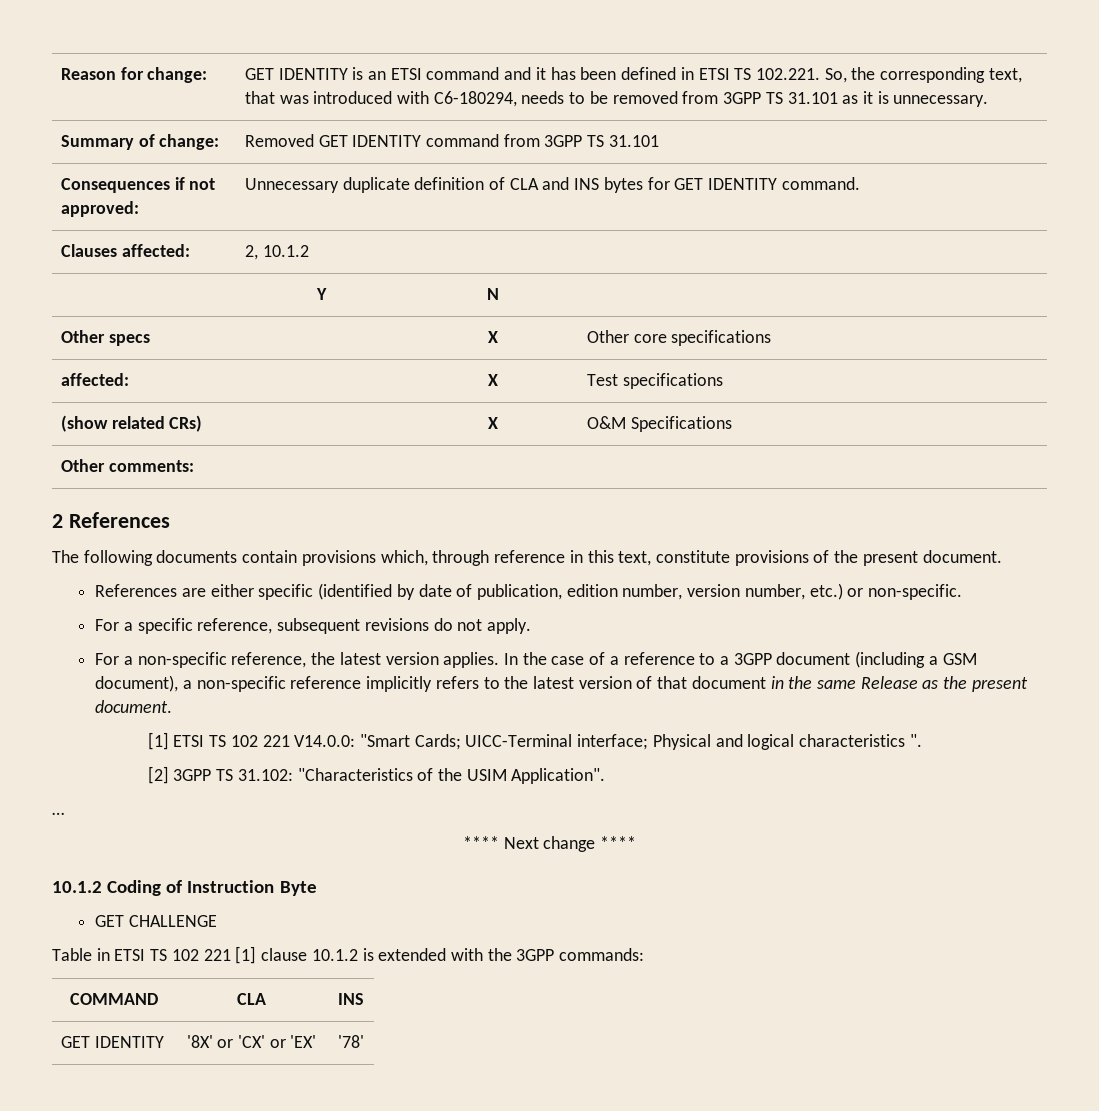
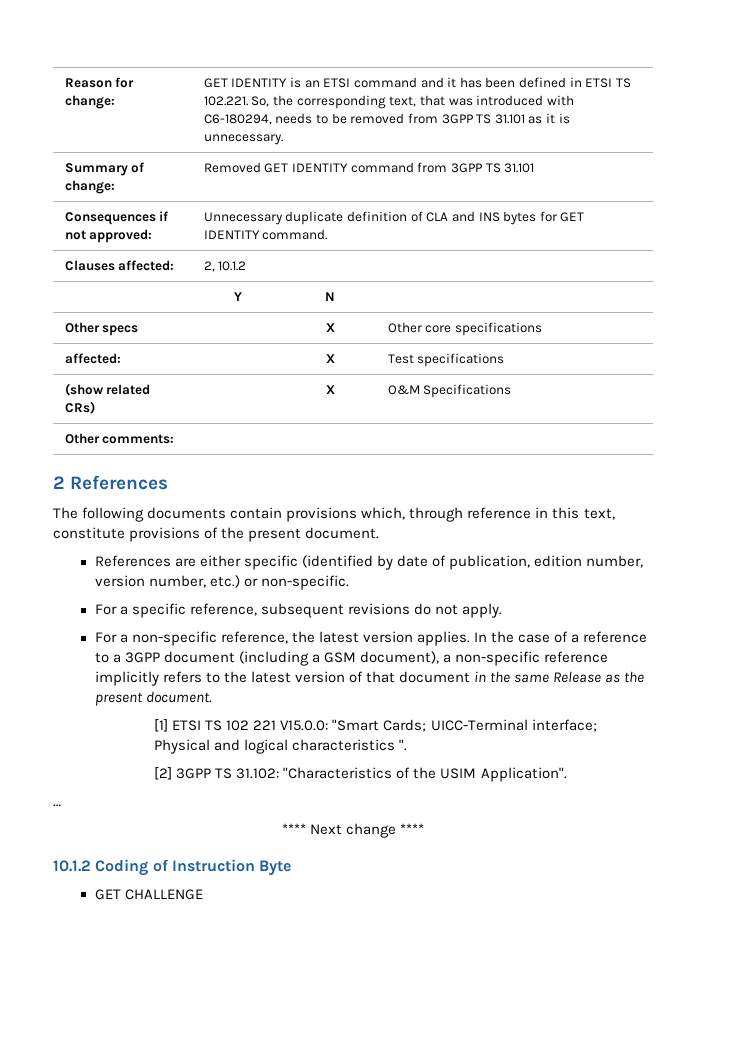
[294,735,356,747] V14.0.0: -> [280,720,329,731] V15.0.0:
[52,946,645,964] [69,993,158,1005] [237,993,266,1005] [338,993,364,1005] [60,1036,164,1048] [186,1035,317,1048] [338,1035,364,1048] // Table in ETSI TS 102 221 [1] clause 10.1.2 is extended with the 3GPP commands: // COMMAND | CLA | INS // GET IDENTITY | '8X' or 'CX' or 'EX' | '78' -> (203, 894) none

